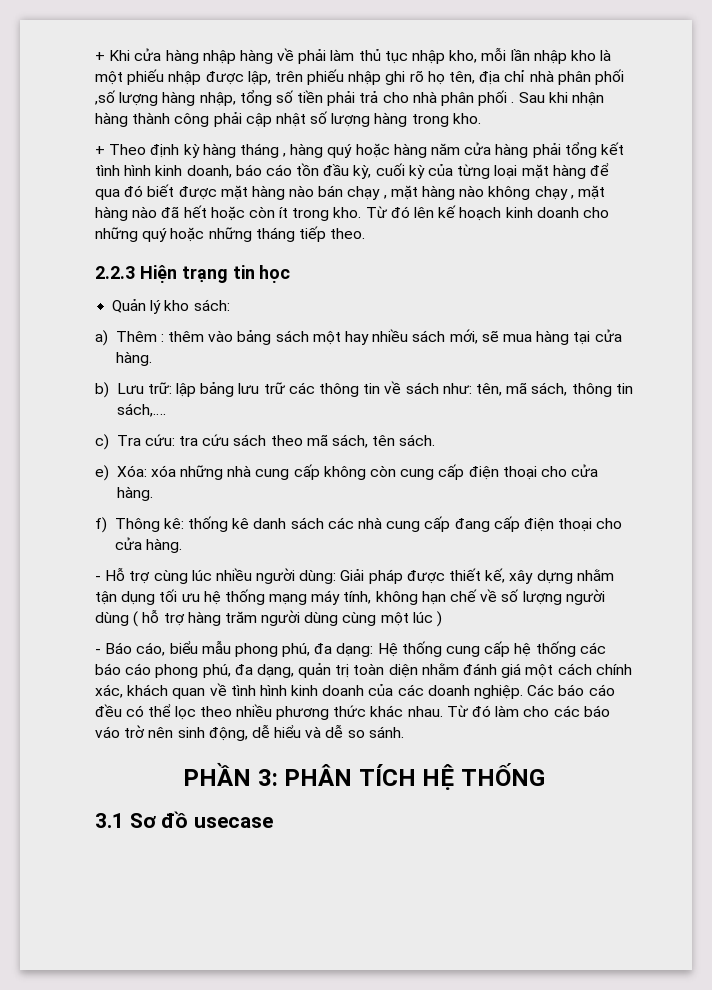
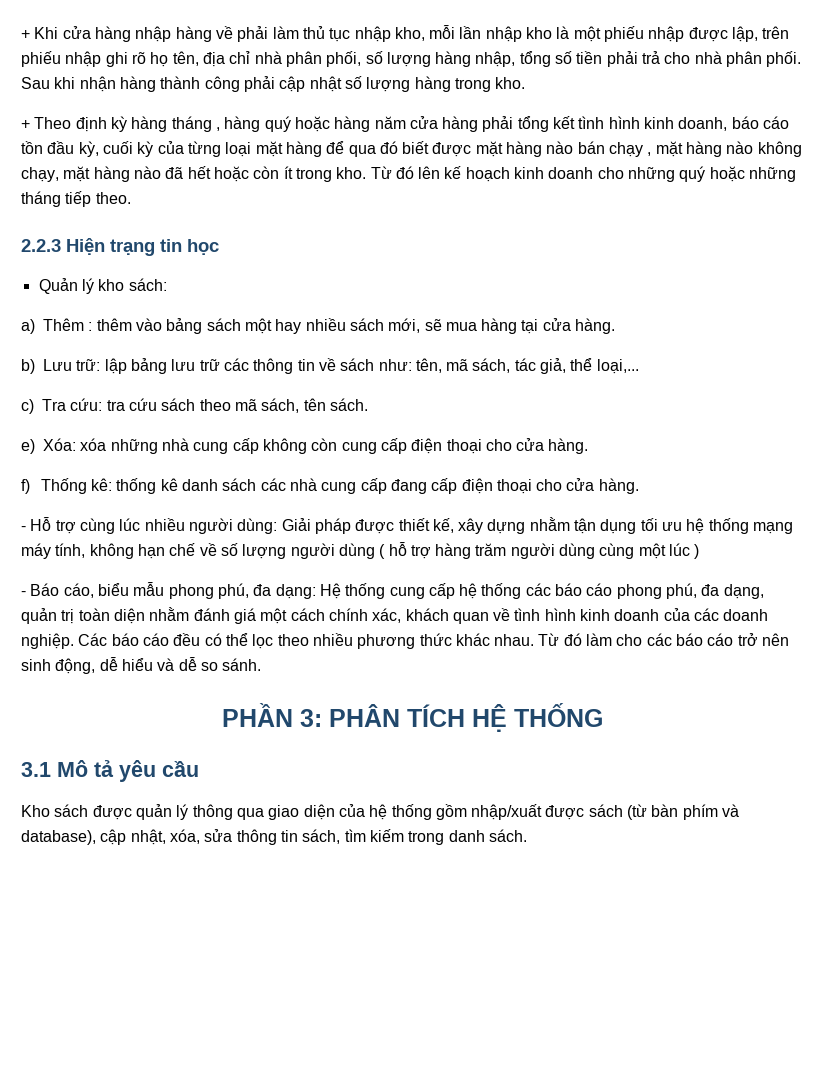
[594,69,624,85] [94,90,116,105] phối ,số -> [326,51,383,67] phối, số
[478,90,515,106] phối . -> [766,51,802,67] phối.
[534,186,574,200] chạy , -> [21,167,59,182] chạy,
[571,383,633,397] [116,403,166,417] thông tin sách,…. -> [514,358,639,374] tác giả, thể loại,...
[114,518,160,532] Thông -> [40,478,87,494] Thống
[95,725,146,738] váo trờ -> [707,633,758,646] cáo trở
[129,811,274,828] Sơ đồ usecase -> [57,760,199,782] [21,804,740,820] [21,829,527,845] Mô tả yêu cầu // Kho sách được quản lý thông qua giao diện của hệ thống gồm nhập/xuất được sách (từ bàn phím và database), cập nhật, xóa, sửa thông tin sách, tìm kiếm trong danh sách.

